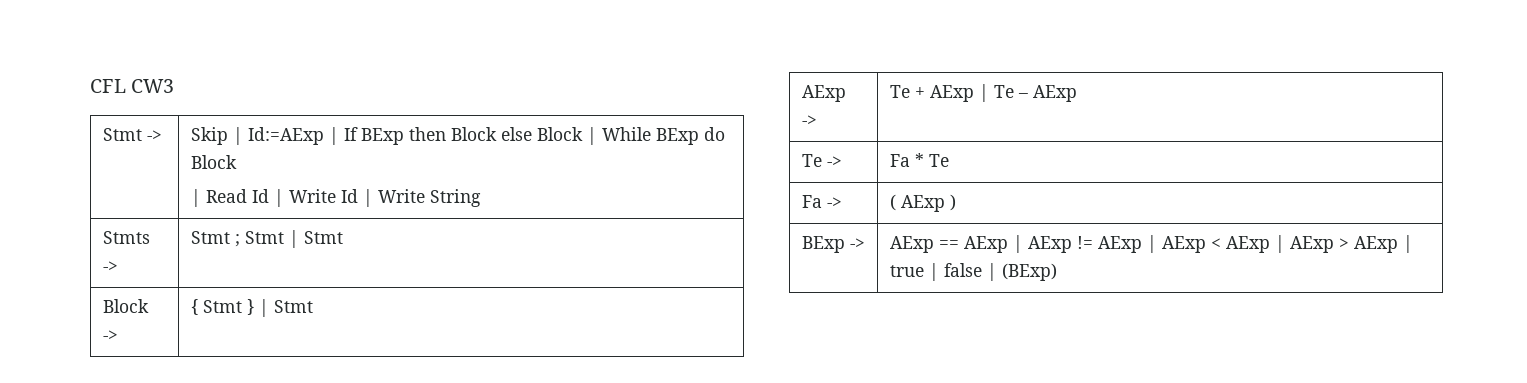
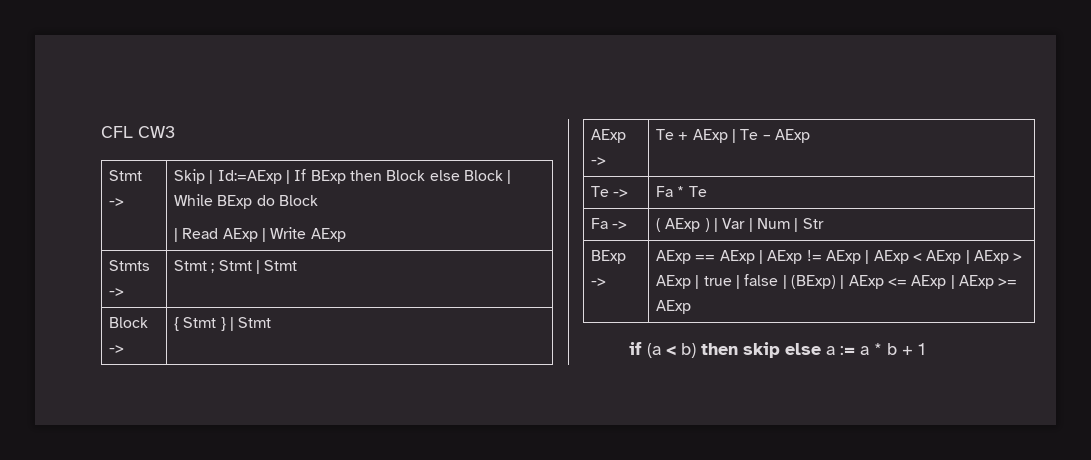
[251,189,481,207] Id | Write Id | Write String -> [222,227,346,242] AExp | Write AExp
(956, 202) none -> [713,218,824,232] | Var | Num | Str
(1057, 272) none -> [840,275,1018,289] [655,300,691,314] [628,342,925,358] | AExp <= AExp | AExp >= AExp // if (a < b) then skip else a := a * b + 1

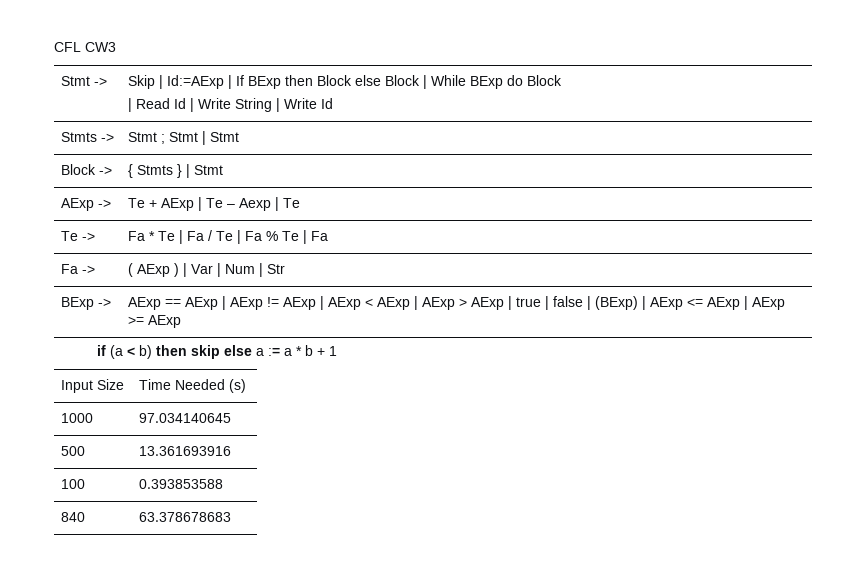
[222,227,346,242] AExp | Write AExp -> [174,98,334,112] Id | Write String | Write Id
[183,317,217,328] Stmt -> [137,165,174,175] Stmts
[774,129,810,143] AExp -> [239,197,301,211] Aexp | Te
(707, 191) none -> [179,230,329,244] | Fa / Te | Fa % Te | Fa
(925, 349) none -> [61,379,125,393] [139,379,247,393] [61,413,94,423] [139,413,232,423] [61,446,86,456] [139,446,232,456] [61,479,86,489] [139,479,224,489] [61,512,86,522] [139,512,232,522] // Input Size | Time Needed (s) // 1000 | 97.034140645 // 500 | 13.361693916 // 100 | 0.393853588 // 840 | 63.378678683

